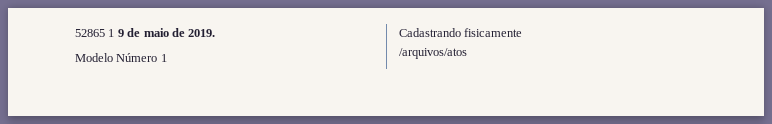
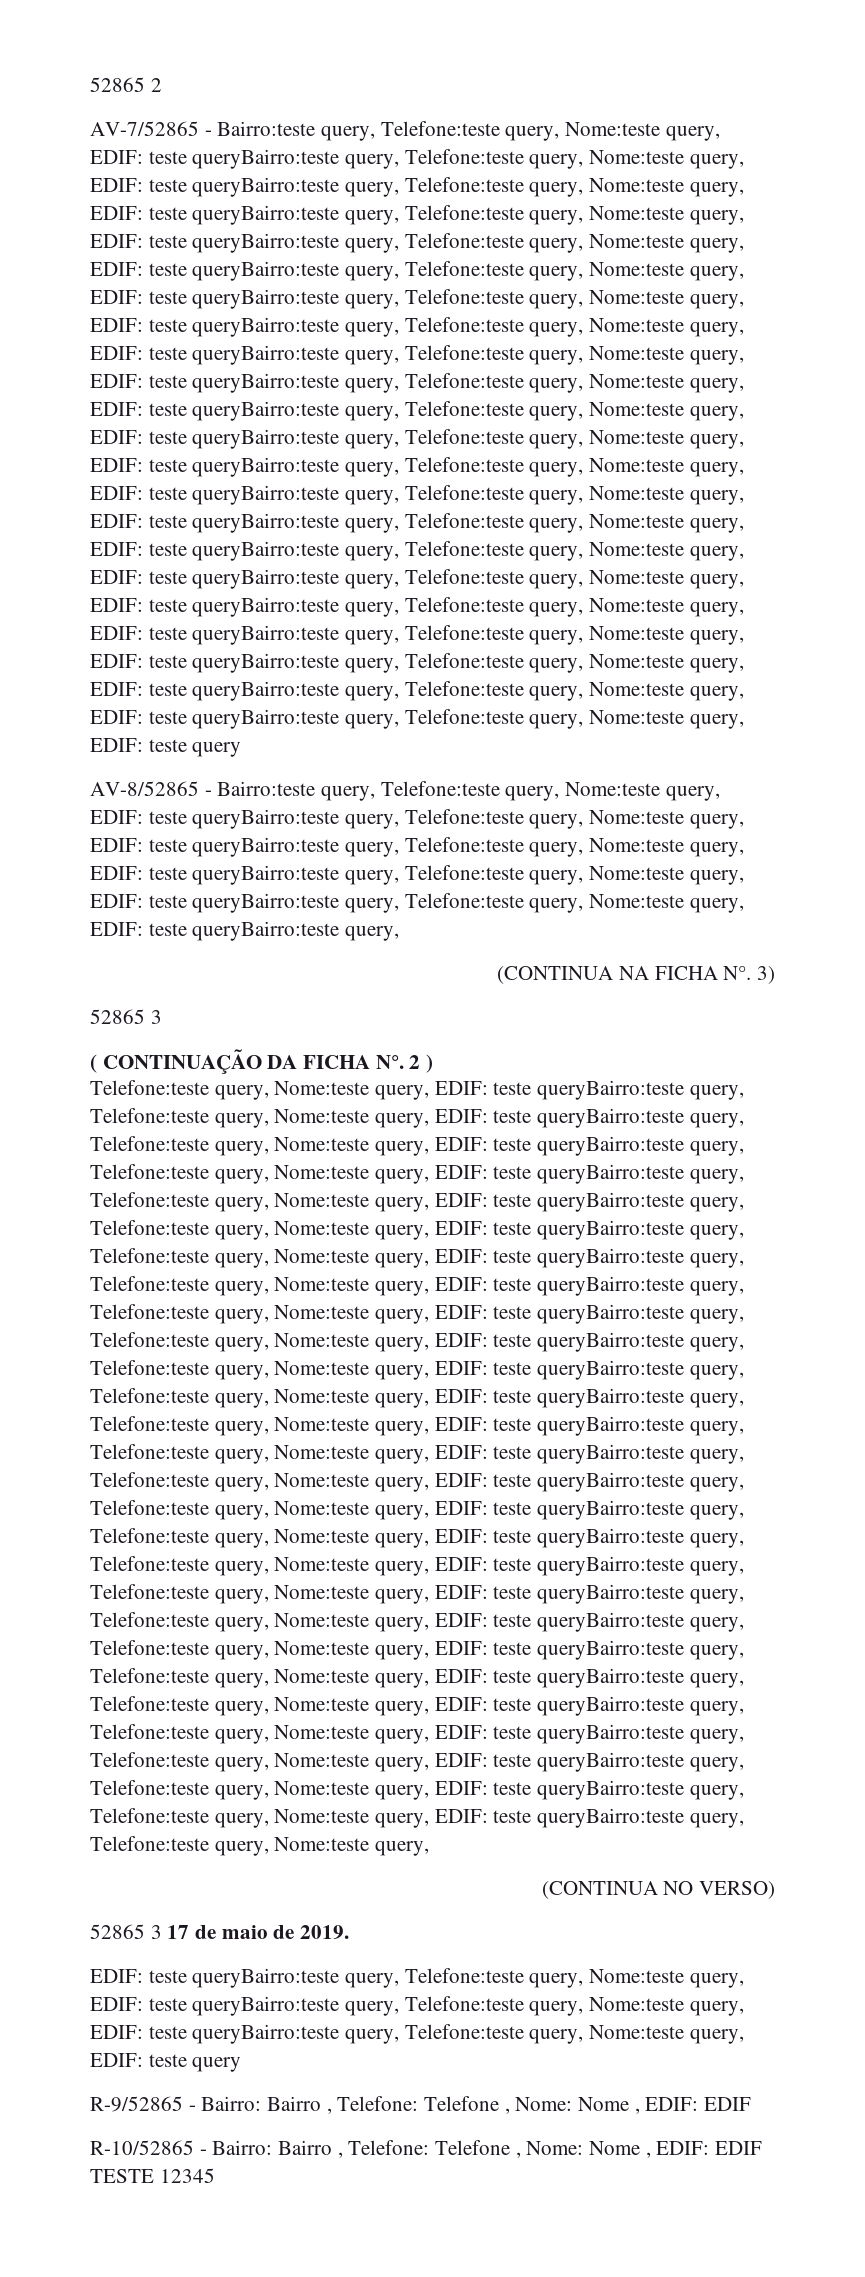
[75,28,216,37] [75,53,167,62] [399,28,523,37] [399,48,467,59] 52865 1 9 de maio de 2019. // Modelo Número 1 // Cadastrando fisicamente // /arquivos/atos -> [90,77,162,92] [90,121,720,141] [90,149,744,169] [90,177,744,197] [90,205,744,225] [90,233,744,253] [90,261,744,281] [90,289,744,309] [90,317,744,337] [90,345,744,365] [90,373,744,393] [90,401,744,421] [90,429,744,449] [90,457,744,477] [90,485,744,505] [90,513,744,533] [90,541,744,561] [90,569,744,589] [90,597,744,617] [90,625,744,645] [90,653,744,673] [90,681,744,701] [90,709,744,729] [90,738,242,757] [90,781,720,801] [90,809,744,829] [90,837,744,857] [90,865,744,885] [90,893,744,913] [90,921,400,941] [497,966,775,984] [90,1009,162,1024] [90,1049,434,1074] [90,1080,744,1100] [90,1108,744,1128] [90,1136,744,1156] [90,1164,744,1184] [90,1192,744,1212] [90,1220,744,1240] [90,1248,744,1268] [90,1276,744,1296] [90,1304,744,1324] [90,1332,744,1352] [90,1360,744,1380] [90,1388,744,1408] [90,1416,744,1436] [90,1444,744,1464] [90,1472,744,1492] [90,1500,744,1520] [90,1528,744,1548] [90,1556,744,1576] [90,1584,744,1604] [90,1612,744,1632] [90,1640,744,1660] [90,1668,744,1688] [90,1696,744,1716] [90,1724,744,1744] [90,1752,744,1772] [90,1780,744,1800] [90,1808,744,1828] [90,1836,430,1856] [541,1881,775,1899] [90,1924,350,1939] [90,1968,744,1988] [90,1996,744,2016] [90,2024,744,2044] [90,2053,242,2072] [90,2096,752,2114] [90,2140,763,2158] [90,2168,215,2183] 52865 2 // AV-7/52865 - Bairro:teste query, Telefone:teste query, Nome:teste query, EDIF: teste queryBairro:teste query, Telefone:teste query, Nome:teste query, EDIF: teste queryBairro:teste query, Telefone:teste query, Nome:teste query, EDIF: teste queryBairro:teste query, Telefone:teste query, Nome:teste query, EDIF: teste queryBairro:teste query, Telefone:teste query, Nome:teste query, EDIF: teste queryBairro:teste query, Telefone:teste query, Nome:teste query, EDIF: teste queryBairro:teste query, Telefone:teste query, Nome:teste query, EDIF: teste queryBairro:teste query, Telefone:teste query, Nome:teste query, EDIF: teste queryBairro:teste query, Telefone:teste query, Nome:teste query, EDIF: teste queryBairro:teste query, Telefone:teste query, Nome:teste query, EDIF: teste queryBairro:teste query, Telefone:teste query, Nome:teste query, EDIF: teste queryBairro:teste query, Telefone:teste query, Nome:teste query, EDIF: teste queryBairro:teste query, Telefone:teste query, Nome:teste query, EDIF: teste queryBairro:teste query, Telefone:teste query, Nome:teste query, EDIF: teste queryBairro:teste query, Telefone:teste query, Nome:teste query, EDIF: teste queryBairro:teste query, Telefone:teste query, Nome:teste query, EDIF: teste queryBairro:teste query, Telefone:teste query, Nome:teste query, EDIF: teste queryBairro:teste query, Telefone:teste query, Nome:teste query, EDIF: teste queryBairro:teste query, Telefone:teste query, Nome:teste query, EDIF: teste queryBairro:teste query, Telefone:teste query, Nome:teste query, EDIF: teste queryBairro:teste query, Telefone:teste query, Nome:teste query, EDIF: teste queryBairro:teste query, Telefone:teste query, Nome:teste query, EDIF: teste query // AV-8/52865 - Bairro:teste query, Telefone:teste query, Nome:teste query, EDIF: teste queryBairro:teste query, Telefone:teste query, Nome:teste query, EDIF: teste queryBairro:teste query, Telefone:teste query, Nome:teste query, EDIF: teste queryBairro:teste query, Telefone:teste query, Nome:teste query, EDIF: teste queryBairro:teste query, Telefone:teste query, Nome:teste query, EDIF: teste queryBairro:teste query, // (CONTINUA NA FICHA N°. 3) // 52865 3 // ( CONTINUAÇÃO DA FICHA N°. 2 ) // Telefone:teste query, Nome:teste query, EDIF: teste queryBairro:teste query, Telefone:teste query, Nome:teste query, EDIF: teste queryBairro:teste query, Telefone:teste query, Nome:teste query, EDIF: teste queryBairro:teste query, Telefone:teste query, Nome:teste query, EDIF: teste queryBairro:teste query, Telefone:teste query, Nome:teste query, EDIF: teste queryBairro:teste query, Telefone:teste query, Nome:teste query, EDIF: teste queryBairro:teste query, Telefone:teste query, Nome:teste query, EDIF: teste queryBairro:teste query, Telefone:teste query, Nome:teste query, EDIF: teste queryBairro:teste query, Telefone:teste query, Nome:teste query, EDIF: teste queryBairro:teste query, Telefone:teste query, Nome:teste query, EDIF: teste queryBairro:teste query, Telefone:teste query, Nome:teste query, EDIF: teste queryBairro:teste query, Telefone:teste query, Nome:teste query, EDIF: teste queryBairro:teste query, Telefone:teste query, Nome:teste query, EDIF: teste queryBairro:teste query, Telefone:teste query, Nome:teste query, EDIF: teste queryBairro:teste query, Telefone:teste query, Nome:teste query, EDIF: teste queryBairro:teste query, Telefone:teste query, Nome:teste query, EDIF: teste queryBairro:teste query, Telefone:teste query, Nome:teste query, EDIF: teste queryBairro:teste query, Telefone:teste query, Nome:teste query, EDIF: teste queryBairro:teste query, Telefone:teste query, Nome:teste query, EDIF: teste queryBairro:teste query, Telefone:teste query, Nome:teste query, EDIF: teste queryBairro:teste query, Telefone:teste query, Nome:teste query, EDIF: teste queryBairro:teste query, Telefone:teste query, Nome:teste query, EDIF: teste queryBairro:teste query, Telefone:teste query, Nome:teste query, EDIF: teste queryBairro:teste query, Telefone:teste query, Nome:teste query, EDIF: teste queryBairro:teste query, Telefone:teste query, Nome:teste query, EDIF: teste queryBairro:teste query, Telefone:teste query, Nome:teste query, EDIF: teste queryBairro:teste query, Telefone:teste query, Nome:teste query, EDIF: teste queryBairro:teste query, Telefone:teste query, Nome:teste query, // (CONTINUA NO VERSO) // 52865 3 17 de maio de 2019. // EDIF: teste queryBairro:teste query, Telefone:teste query, Nome:teste query, EDIF: teste queryBairro:teste query, Telefone:teste query, Nome:teste query, EDIF: teste queryBairro:teste query, Telefone:teste query, Nome:teste query, EDIF: teste query // R-9/52865 - Bairro: Bairro , Telefone: Telefone , Nome: Nome , EDIF: EDIF // R-10/52865 - Bairro: Bairro , Telefone: Telefone , Nome: Nome , EDIF: EDIF TESTE 12345

